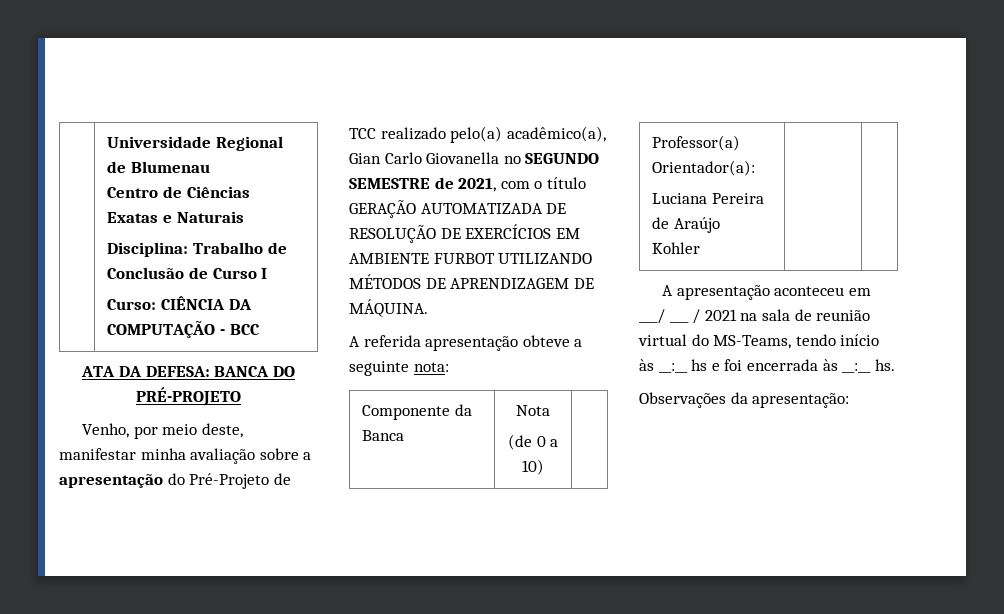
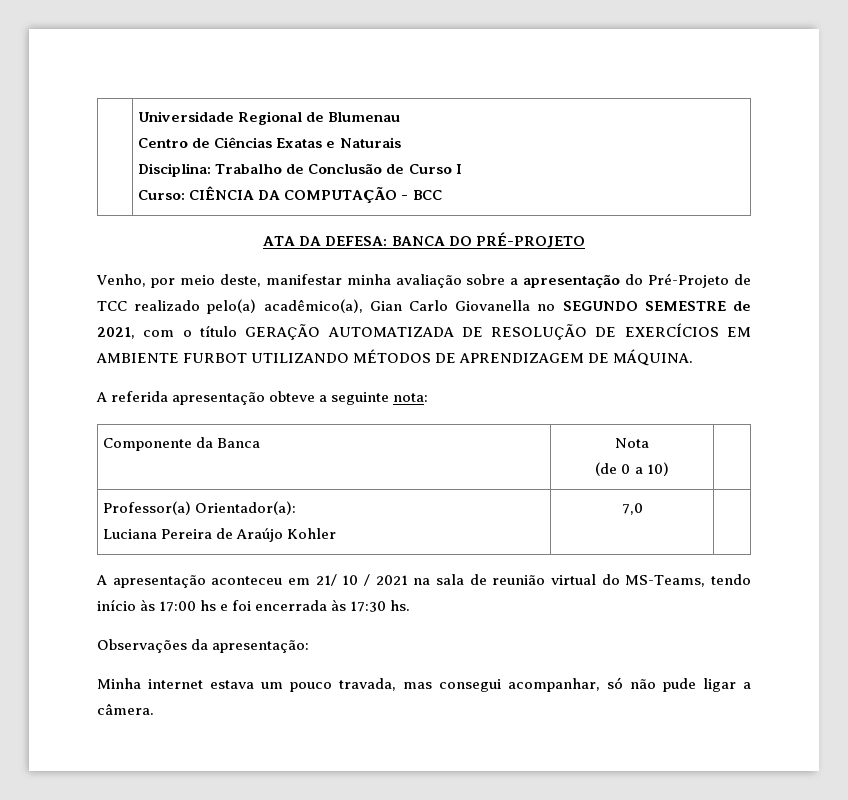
(701, 248) none -> [621,503,643,515] 7,0
[639,309,689,324] ___/ ___ -> [315,574,359,586] 21/ 10
[658,363,688,373] __:__ -> [159,601,197,612] 17:00
[842,363,872,373] __:__ -> [350,601,387,612] 17:30
(850, 400) none -> [97,677,751,692] [97,703,154,715] // Minha internet estava um pouco travada, mas consegui acompanhar, só não pude ligar a câmera.

